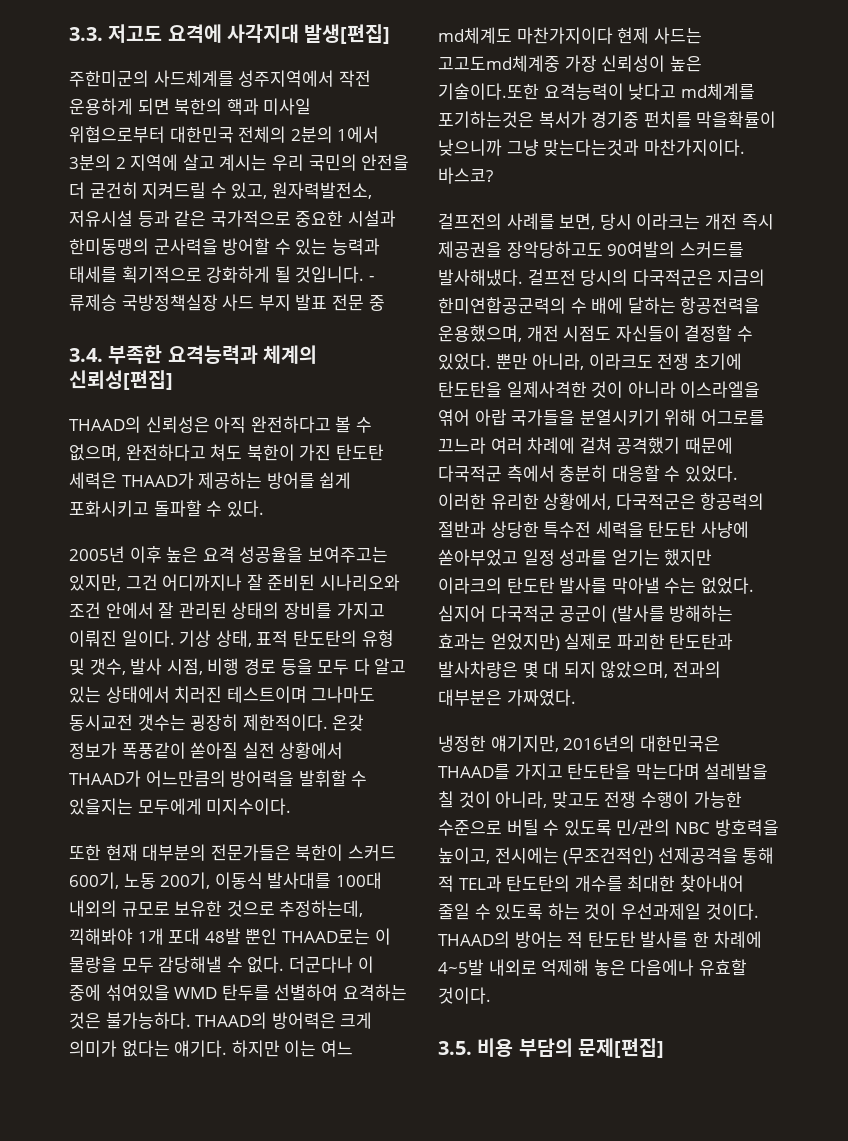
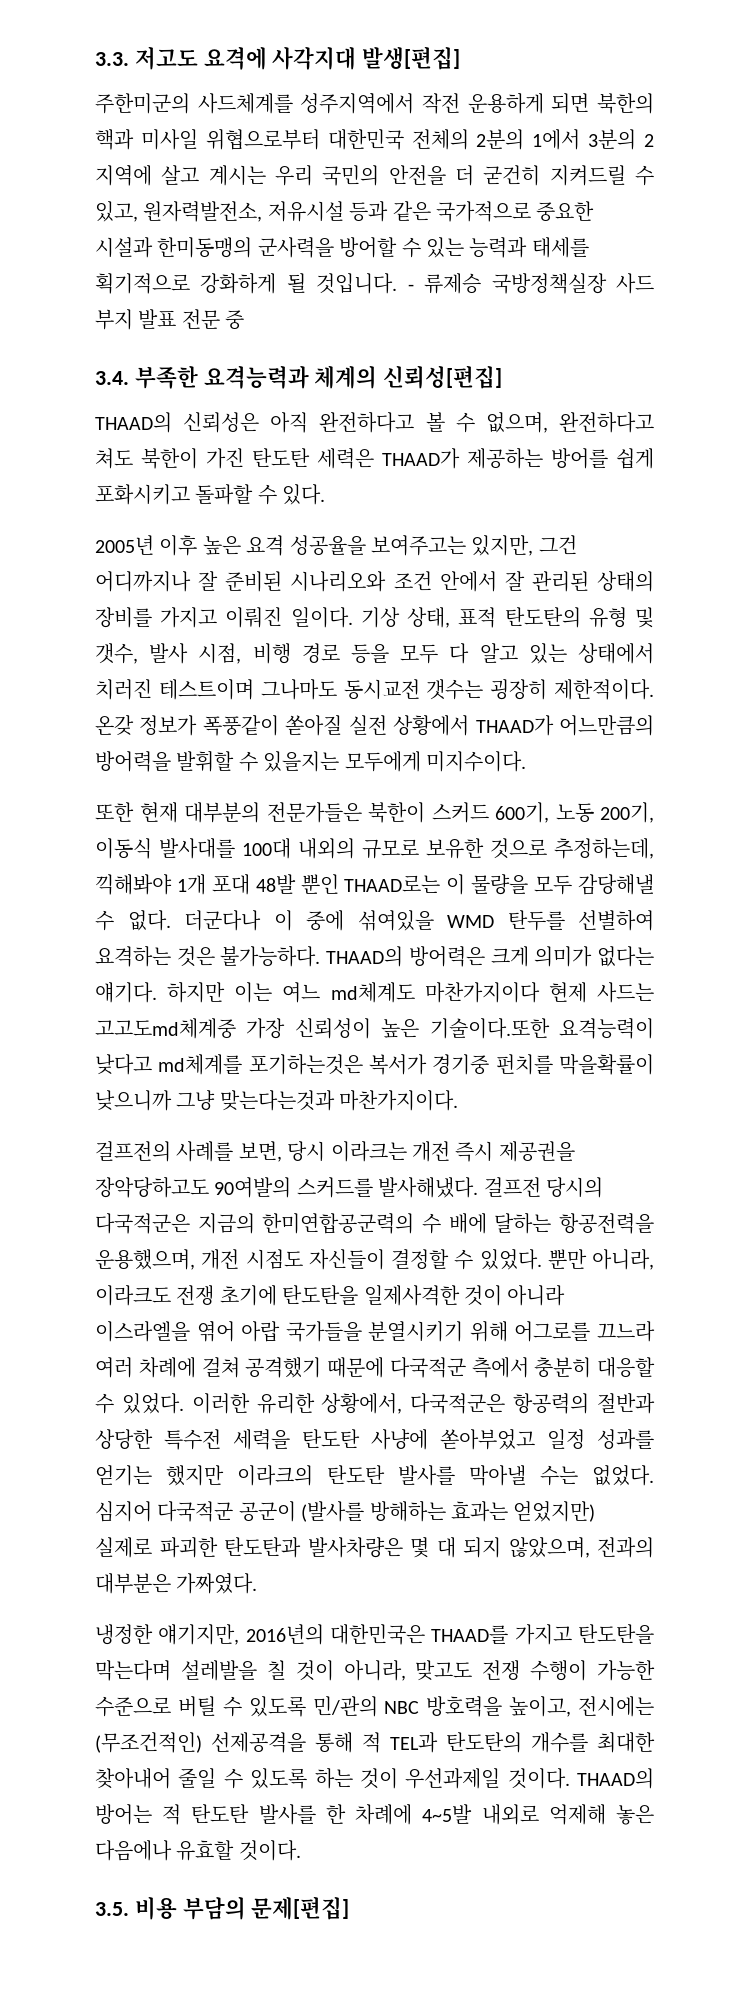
[438,167,493,184] 바스코? -> (459, 1100) none

